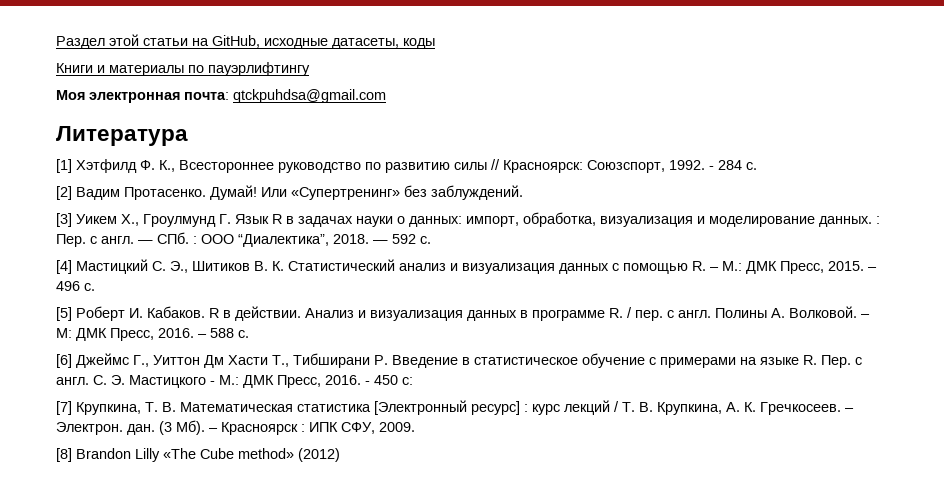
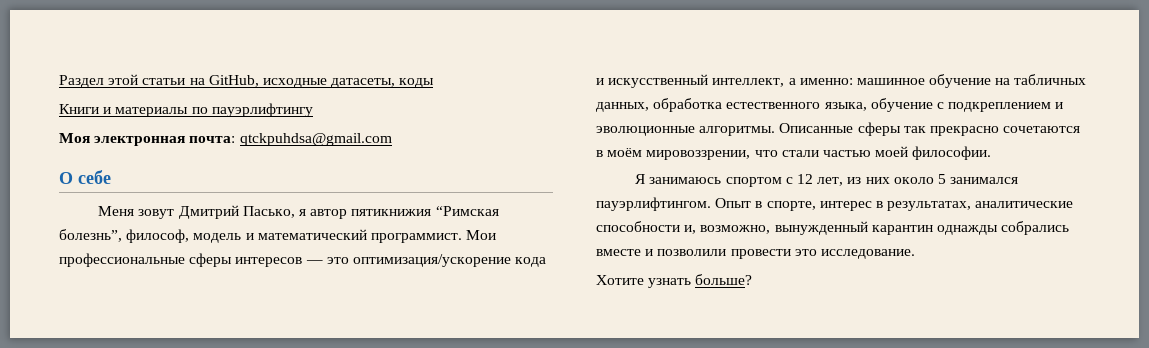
[56,126,188,146] [56,159,757,173] [56,185,523,200] [56,212,880,227] [56,232,431,247] [56,259,877,274] [56,281,95,291] [56,306,870,321] [56,328,249,341] [56,353,862,368] [56,375,413,388] [56,400,854,415] [56,420,415,435] [56,448,340,462] Литература // [1] Хэтфилд Ф. К., Всестороннее руководство по развитию силы // Красноярск: Союзспорт, 1992. - 284 с. // [2] Вадим Протасенко. Думай! Или «Супертренинг» без заблуждений. // [3] Уикем Х., Гроулмунд Г. Язык R в задачах науки о данных: импорт, обработка, визуализация и моделирование данных. : Пер. с англ. — СПб. : ООО “Диалектика”, 2018. — 592 с. // [4] Мастицкий С. Э., Шитиков В. К. Статистический анализ и визуализация данных с помощью R. – М.: ДМК Пресс, 2015. – 496 с. // [5] Роберт И. Кабаков. R в действии. Анализ и визуализация данных в программе R. / пер. с англ. Полины А. Волковой. – М: ДМК Пресс, 2016. – 588 с. // [6] Джеймс Г., Уиттон Дм Хасти Т., Тибширани Р. Введение в статистическое обучение с примерами на языке R. Пер. с англ. С. Э. Мастицкого - М.: ДМК Пресс, 2016. - 450 с: // [7] Крупкина, Т. В. Математическая статистика [Электронный ресурс] : курс лекций / Т. В. Крупкина, А. К. Гречкосеев. – Электрон. дан. (3 Мб). – Красноярск : ИПК СФУ, 2009. // [8] Brandon Lilly «The Cube method» (2012) -> [59,170,111,184] [98,205,499,219] [59,229,497,243] [59,253,547,267] [596,74,1087,88] [596,98,1064,112] [596,122,1081,136] [596,146,992,160] [635,174,1019,187] [596,197,1074,211] [596,221,1070,235] [596,249,915,259] [596,274,753,288] О себе // Меня зовут Дмитрий Пасько, я автор пятикнижия “Римская болезнь”, философ, модель и математический программист. Мои профессиональные сферы интересов — это оптимизация/ускорение кода и искусственный интеллект, а именно: машинное обучение на табличных данных, обработка естественного языка, обучение с подкреплением и эволюционные алгоритмы. Описанные сферы так прекрасно сочетаются в моём мировоззрении, что стали частью моей философии. // Я занимаюсь спортом с 12 лет, из них около 5 занимался пауэрлифтингом. Опыт в спорте, интерес в результатах, аналитические способности и, возможно, вынужденный карантин однажды собрались вместе и позволили провести это исследование. // Хотите узнать больше?

